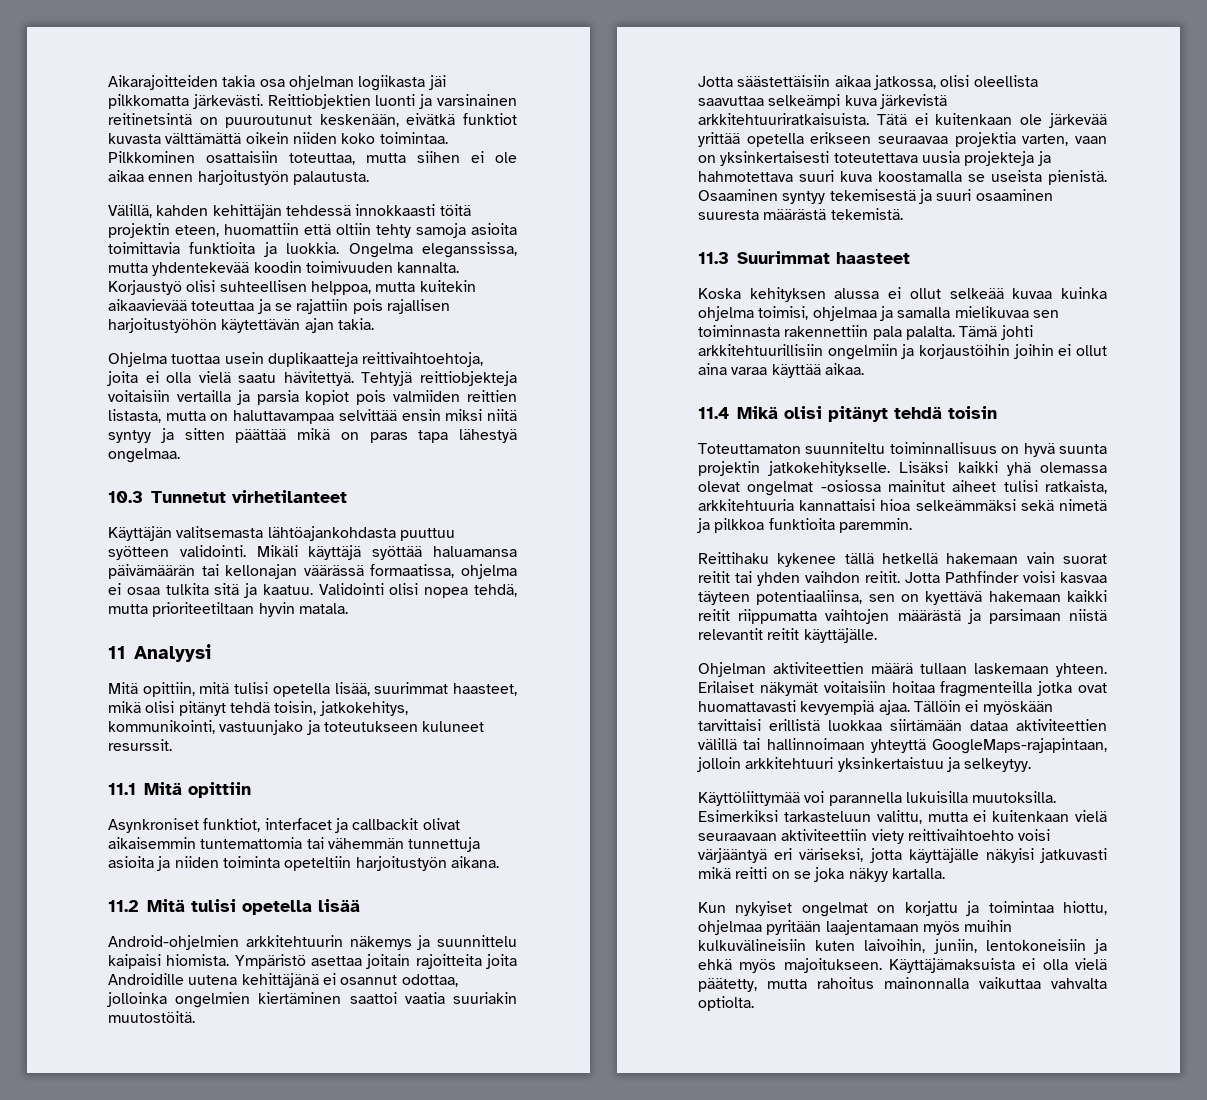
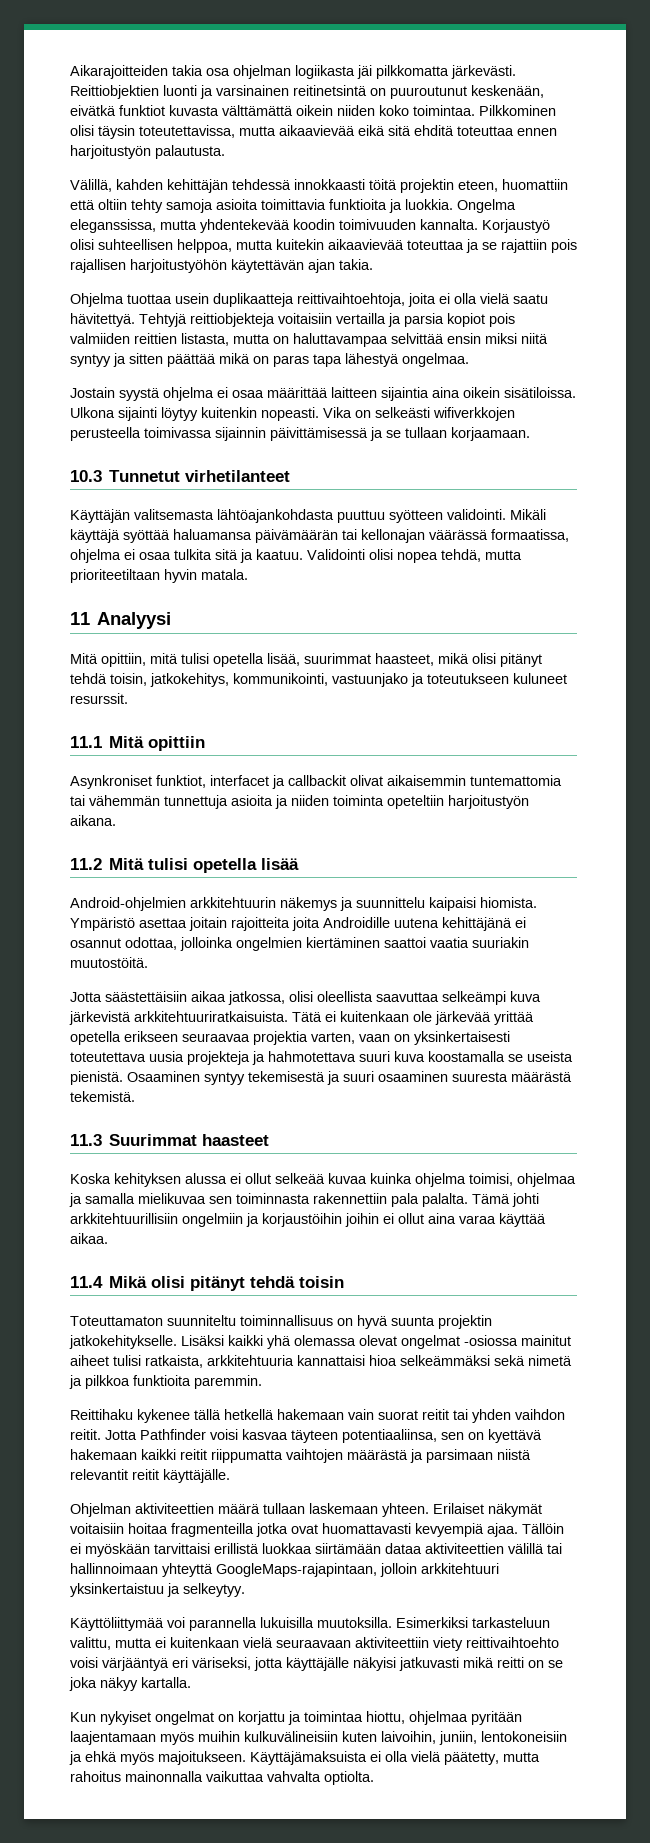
[206,151,517,165] [108,170,144,182] osattaisiin toteuttaa, mutta siihen ei ole aikaa -> [70,125,514,139] olisi täysin toteutettavissa, mutta aikaavievää eikä sitä ehditä toteuttaa
(180, 455) none -> [70,387,576,401] [70,407,515,421] [70,427,530,441] // Jostain syystä ohjelma ei osaa määrittää laitteen sijaintia aina oikein sisätiloissa. Ulkona sijainti löytyy kuitenkin nopeasti. Vika on selkeästi wifiverkkojen perusteella toimivassa sijainnin päivittämisessä ja se tullaan korjaamaan.

